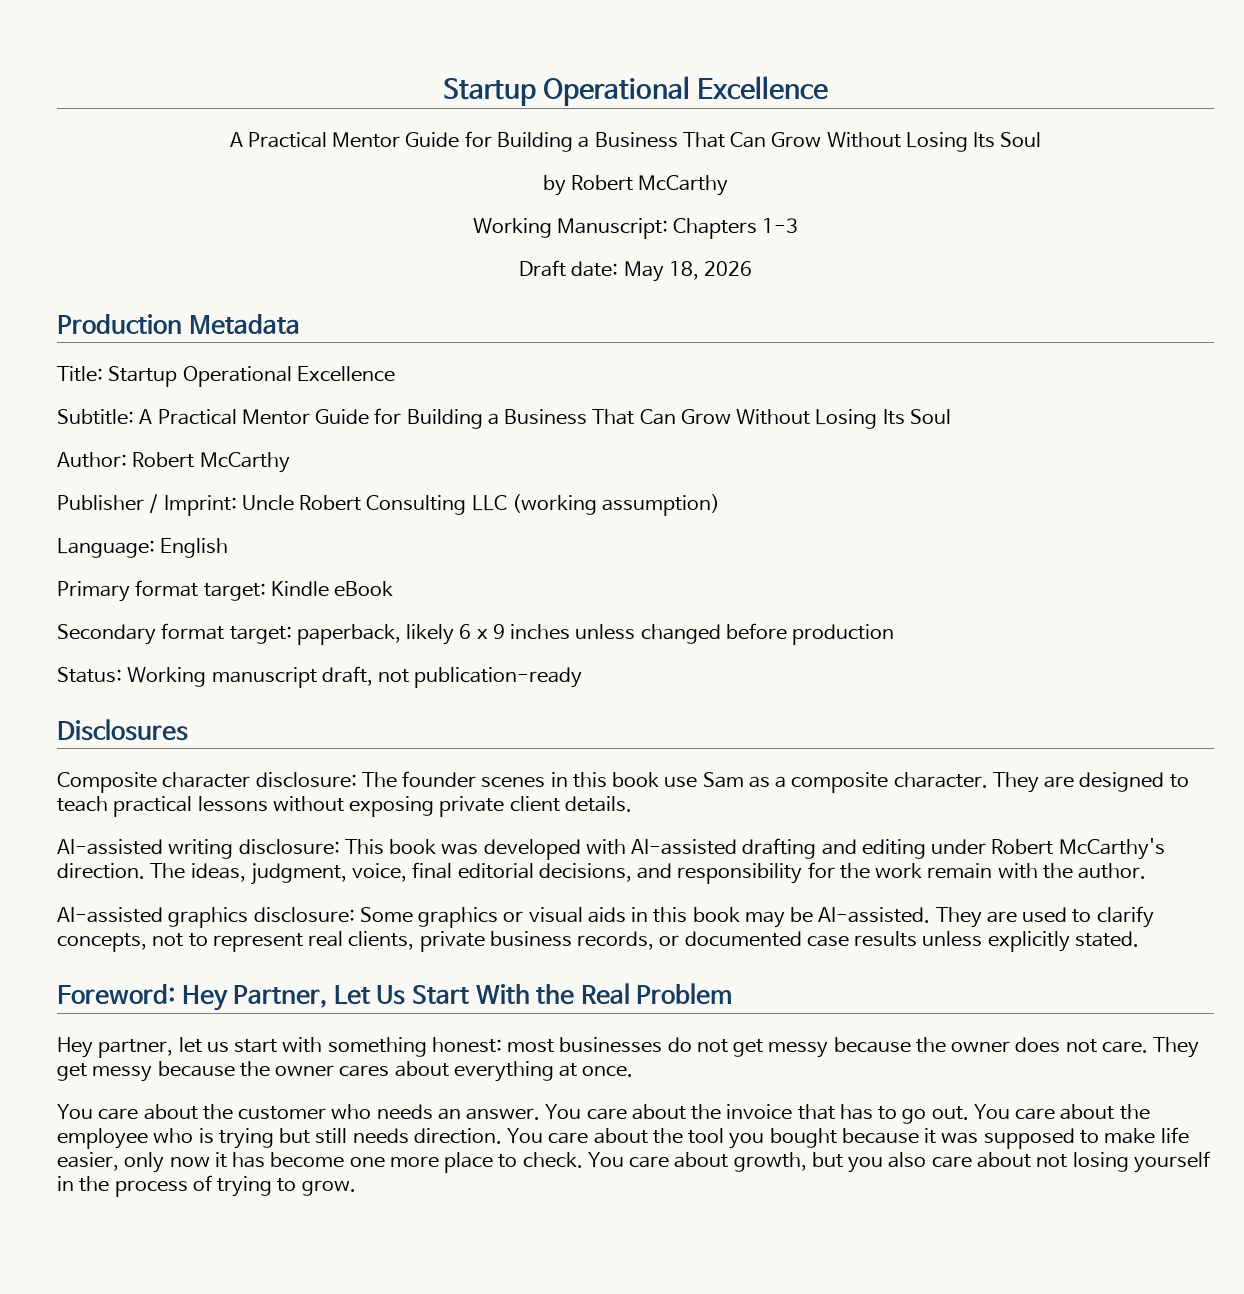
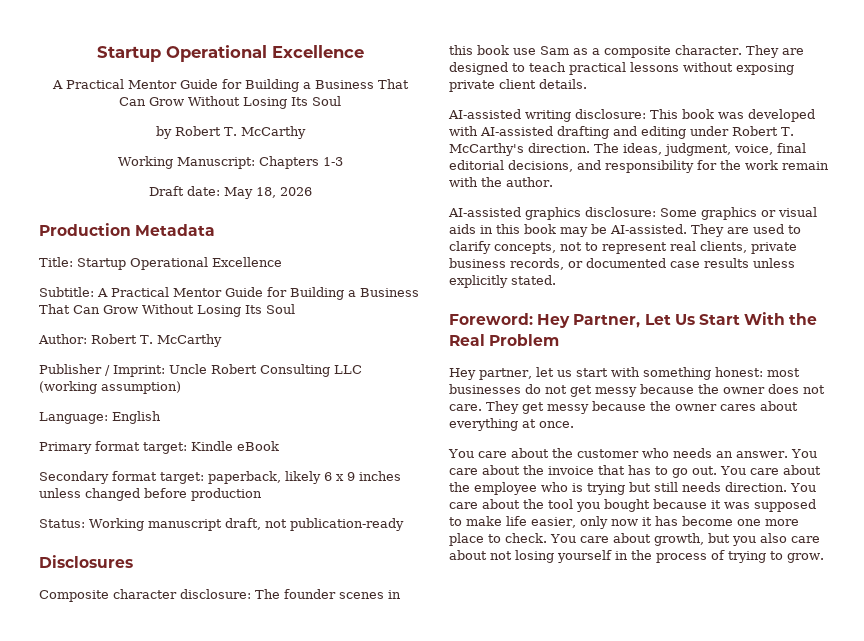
(633, 183) none -> [223,127,237,136] T.
(195, 460) none -> [140,335,153,344] T.
(1054, 847) none -> [781,127,794,136] T.

